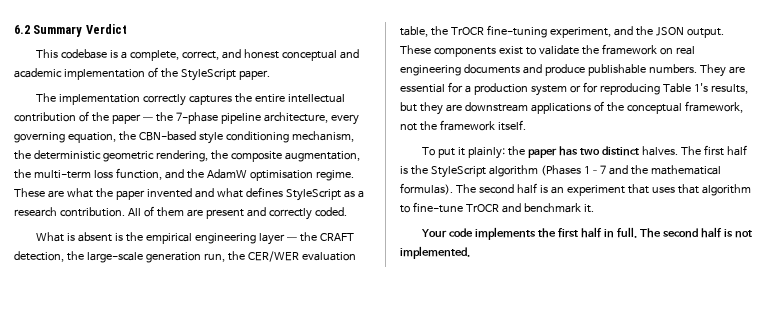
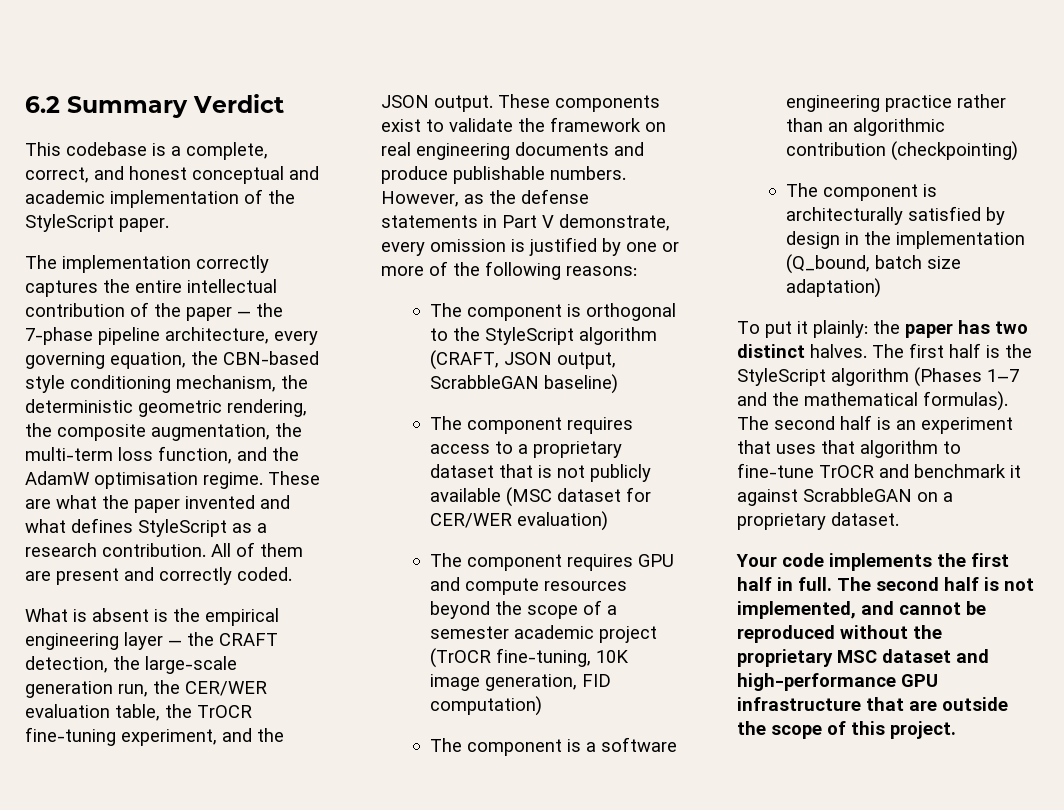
[699,64,745,77] [400,82,748,96] [400,101,743,115] [400,120,526,131] They are essential for a production system or for reproducing Table 1's results, but they are downstream applications of the conceptual framework, not the framework itself. -> [381,189,589,207] [381,214,670,231] [381,237,679,256] [381,261,637,280] [430,303,677,321] [430,327,658,345] [430,350,617,370] [430,374,619,394] [430,416,634,434] [430,441,623,458] [430,464,652,482] [430,487,652,507] [430,511,609,531] [430,553,675,571] [430,577,628,595] [430,600,618,619] [430,625,658,643] [430,648,630,668] [430,674,612,691] [430,696,543,716] [430,737,678,756] [786,94,1007,112] [786,118,946,136] [786,141,1019,161] [786,183,938,201] [786,206,1006,225] [786,231,1026,249] [786,254,962,274] [786,278,882,298] However, as the defense statements in Part V demonstrate, every omission is justified by one or more of the following reasons: // The component is orthogonal to the StyleScript algorithm (CRAFT, JSON output, ScrabbleGAN baseline) // The component requires access to a proprietary dataset that is not publicly available (MSC dataset for CER/WER evaluation) // The component requires GPU and compute resources beyond the scope of a semester academic project (TrOCR fine-tuning, 10K image generation, FID computation) // The component is a software engineering practice rather than an algorithmic contribution (checkpointing) // The component is architecturally satisfied by design in the implementation (Q_bound, batch size adaptation)
[583,204,594,213] it. -> [1010,465,1021,478] [737,488,953,506] [737,512,899,530] it against ScrabbleGAN on a proprietary dataset.
[400,246,470,259] implemented. -> [737,601,986,619] [737,625,942,643] [737,649,989,667] [737,673,938,691] [737,697,1008,711] [737,721,956,739] implemented, and cannot be reproduced without the proprietary MSC dataset and high-performance GPU infrastructure that are outside the scope of this project.

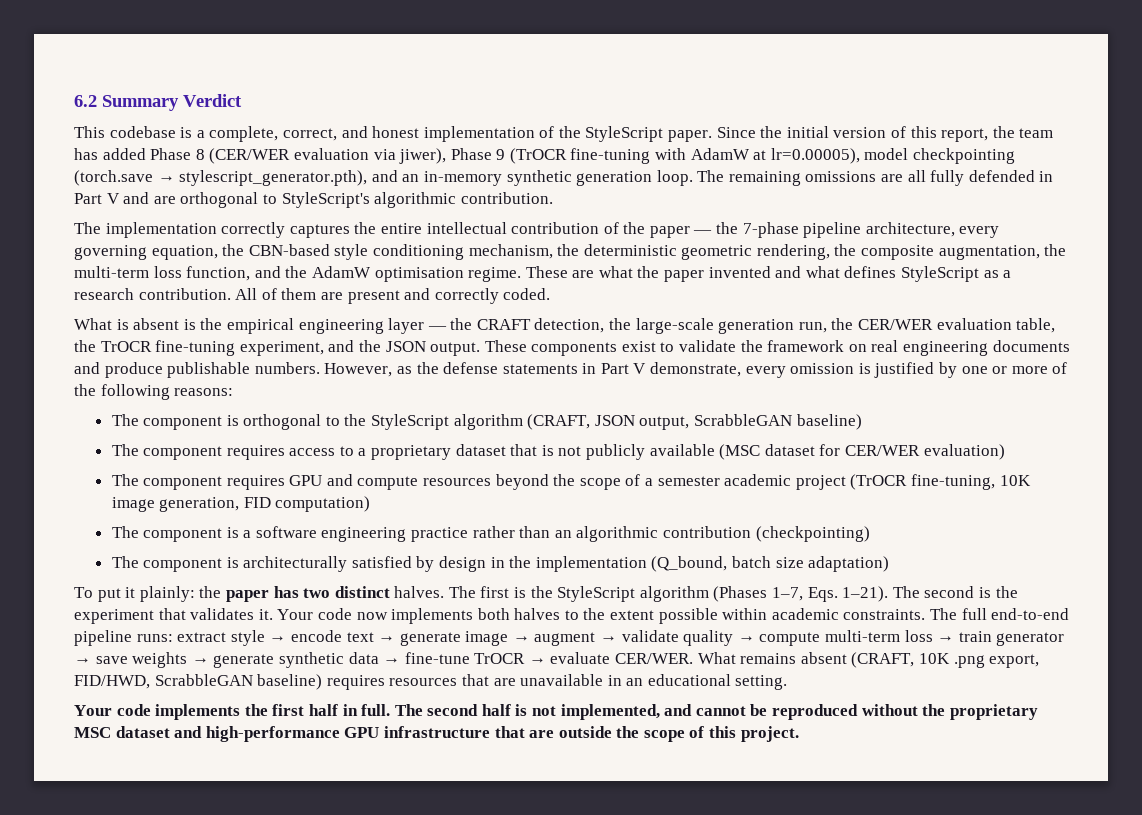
[192,166,319,184] [25,190,105,204] conceptual and academic -> (420, 132) none
(169, 225) none -> [716,126,1054,142] [74,148,1016,164] [74,170,1054,186] [74,192,553,208] Since the initial version of this report, the team has added Phase 8 (CER/WER evaluation via jiwer), Phase 9 (TrOCR fine-tuning with AdamW at lr=0.00005), model checkpointing (torch.save → stylescript_generator.pth), and an in-memory synthetic generation loop. The remaining omissions are all fully defended in Part V and are orthogonal to StyleScript's algorithmic contribution.
[949,343,981,358] half -> (510, 592) none
[987,369,1019,382] [737,391,1008,411] [737,415,1013,434] [737,440,961,458] [737,463,1021,478] [737,488,953,506] [737,512,899,530] 1–7 and the mathematical formulas). The second half is an experiment that uses that algorithm to fine-tune TrOCR and benchmark it against ScrabbleGAN on a proprietary dataset. -> [772,586,1018,602] [74,608,1070,624] [74,630,1065,646] [74,652,1040,668] [74,674,788,690] 1–7, Eqs. 1–21). The second is the experiment that validates it. Your code now implements both halves to the extent possible within academic constraints. The full end-to-end pipeline runs: extract style → encode text → generate image → augment → validate quality → compute multi-term loss → train generator → save weights → generate synthetic data → fine-tune TrOCR → evaluate CER/WER. What remains absent (CRAFT, 10K .png export, FID/HWD, ScrabbleGAN baseline) requires resources that are unavailable in an educational setting.

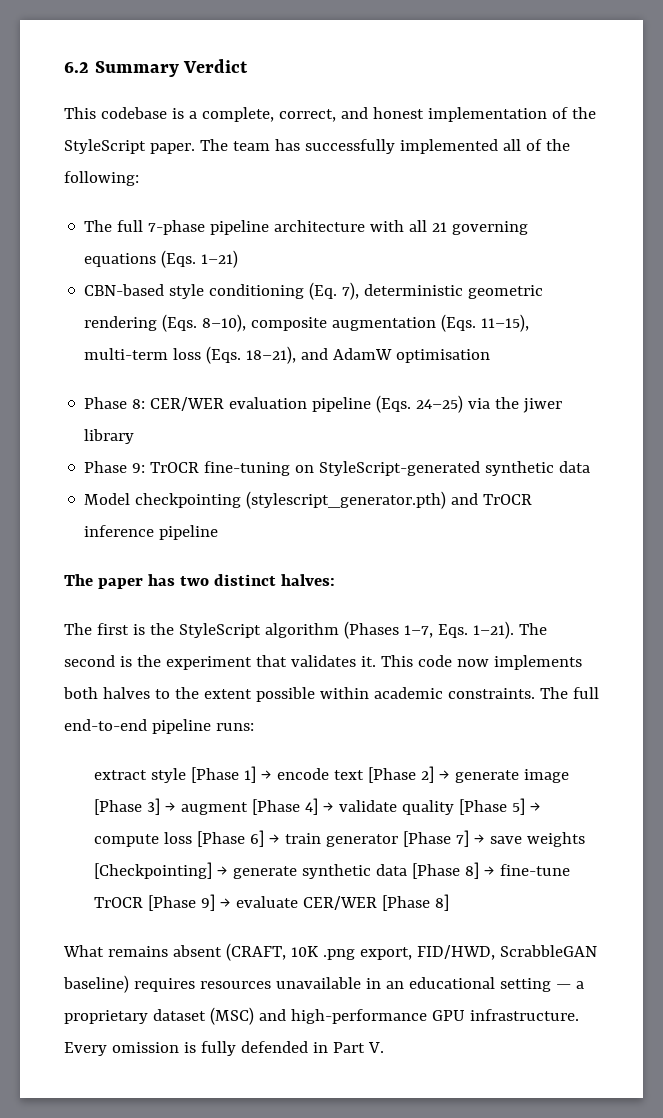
[716,126,1054,142] [74,148,1016,164] [74,170,1054,186] [74,192,553,208] [74,222,1000,238] [74,244,1067,260] [74,266,1012,282] [74,288,551,304] [74,318,1056,334] [74,340,1070,356] [74,362,1068,378] [74,384,234,400] [111,414,862,430] [111,444,1005,460] [111,474,1031,490] [111,496,371,512] [111,526,870,542] [111,556,890,572] [74,586,222,602] Since the initial version of this report, the team has added Phase 8 (CER/WER evaluation via jiwer), Phase 9 (TrOCR fine-tuning with AdamW at lr=0.00005), model checkpointing (torch.save → stylescript_generator.pth), and an in-memory synthetic generation loop. The remaining omissions are all fully defended in Part V and are orthogonal to StyleScript's algorithmic contribution. // The implementation correctly captures the entire intellectual contribution of the paper — the 7-phase pipeline architecture, every governing equation, the CBN-based style conditioning mechanism, the deterministic geometric rendering, the composite augmentation, the multi-term loss function, and the AdamW optimisation regime. These are what the paper invented and what defines StyleScript as a research contribution. All of them are present and correctly coded. // What is absent is the empirical engineering layer — the CRAFT detection, the large-scale generation run, the CER/WER evaluation table, the TrOCR fine-tuning experiment, and the JSON output. These components exist to validate the framework on real engineering documents and produce publishable numbers. However, as the defense statements in Part V demonstrate, every omission is justified by one or more of the following reasons: // The component is orthogonal to the StyleScript algorithm (CRAFT, JSON output, ScrabbleGAN baseline) // The component requires access to a proprietary dataset that is not publicly available (MSC dataset for CER/WER evaluation) // The component requires GPU and compute resources beyond the scope of a semester academic project (TrOCR fine-tuning, 10K image generation, FID computation) // The component is a software engineering practice rather than an algorithmic contribution (checkpointing) // The component is architecturally satisfied by design in the implementation (Q_bound, batch size adaptation) // To put it plainly: the -> [199,139,570,154] [64,171,139,186] [84,220,529,235] [84,250,239,268] [84,282,544,300] [84,314,530,332] [84,346,491,364] [84,395,563,413] [84,429,135,444] [84,461,591,476] [84,491,533,509] [84,525,219,540] [64,574,93,586] The team has successfully implemented all of the following: // The full 7-phase pipeline architecture with all 21 governing equations (Eqs. 1–21) // CBN-based style conditioning (Eq. 7), deterministic geometric rendering (Eqs. 8–10), composite augmentation (Eqs. 11–15), multi-term loss (Eqs. 18–21), and AdamW optimisation // Phase 8: CER/WER evaluation pipeline (Eqs. 24–25) via the jiwer library // Phase 9: TrOCR fine-tuning on StyleScript-generated synthetic data // Model checkpointing (stylescript_generator.pth) and TrOCR inference pipeline // The
[394,586,445,598] halves. -> [280,574,335,586] halves: //
[277,609,314,620] Your -> [380,655,413,667] This
(173, 638) none -> (254, 727) //
(265, 638) none -> [191,766,257,783] [Phase 1]
(374, 637) none -> [368,766,435,783] [Phase 2]
[512,630,933,646] → augment → validate quality → compute multi-term loss -> [94,798,542,815] [94,830,265,847] [Phase 3] → augment [Phase 4] → validate quality [Phase 5] → compute loss [Phase 6]
(1065, 639) none -> [403,830,470,847] [Phase 7]
(188, 660) none -> [94,862,213,879] [Checkpointing]
(379, 658) none -> [412,862,480,879] [Phase 8]
[528,652,694,664] → evaluate CER/WER. -> [148,894,450,911] [Phase 9] → evaluate CER/WER [Phase 8] //
[461,674,516,686] that are -> (271, 985) none
[735,675,788,690] [74,704,1038,720] [74,726,799,742] setting. // Your code implements the first half in full. The second half is not implemented, and cannot be reproduced without the proprietary MSC dataset and high-performance GPU infrastructure that are outside the scope of this project. -> [499,978,584,992] [64,1007,579,1025] [64,1041,384,1056] setting — a proprietary dataset (MSC) and high-performance GPU infrastructure. Every omission is fully defended in Part V.

